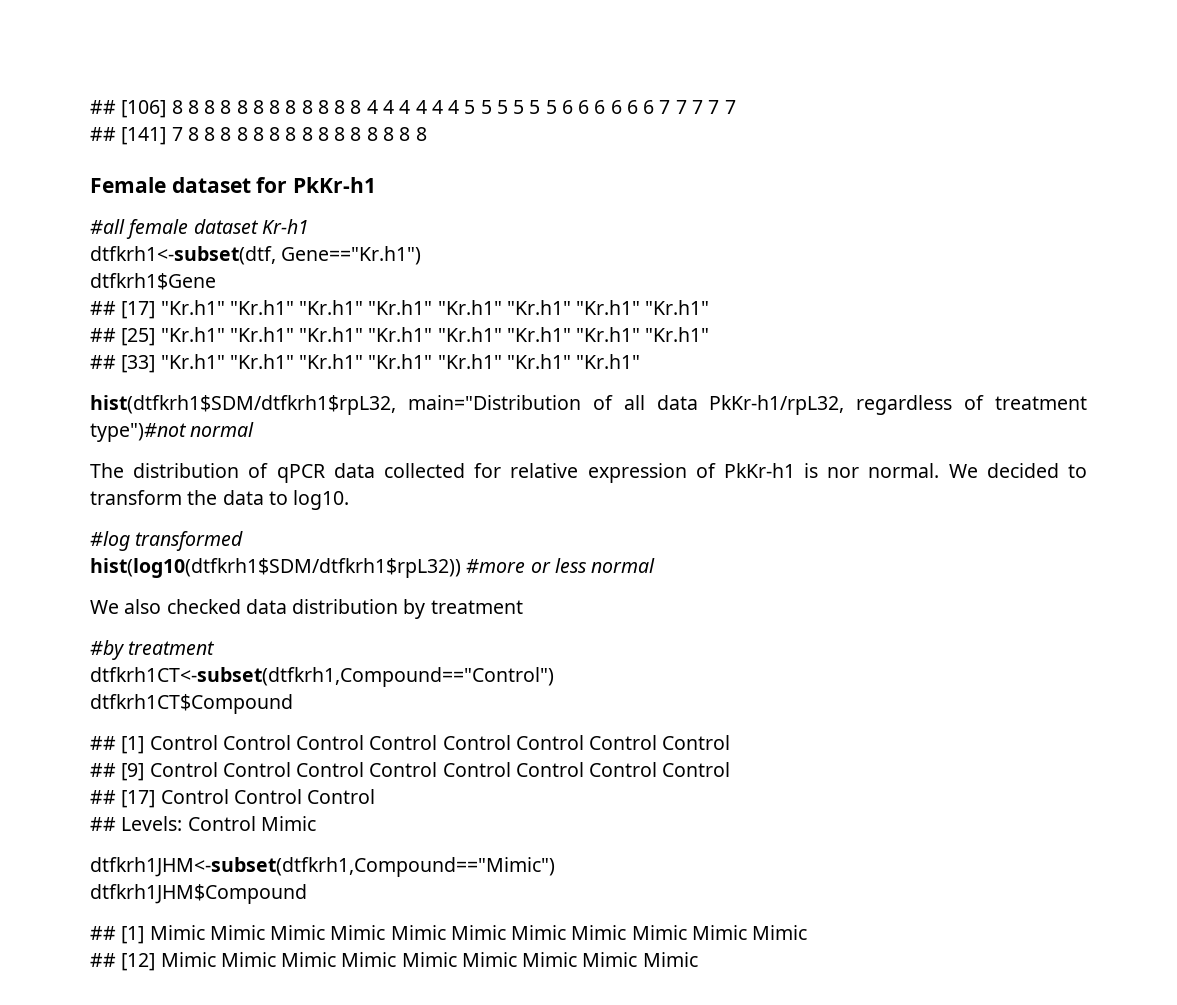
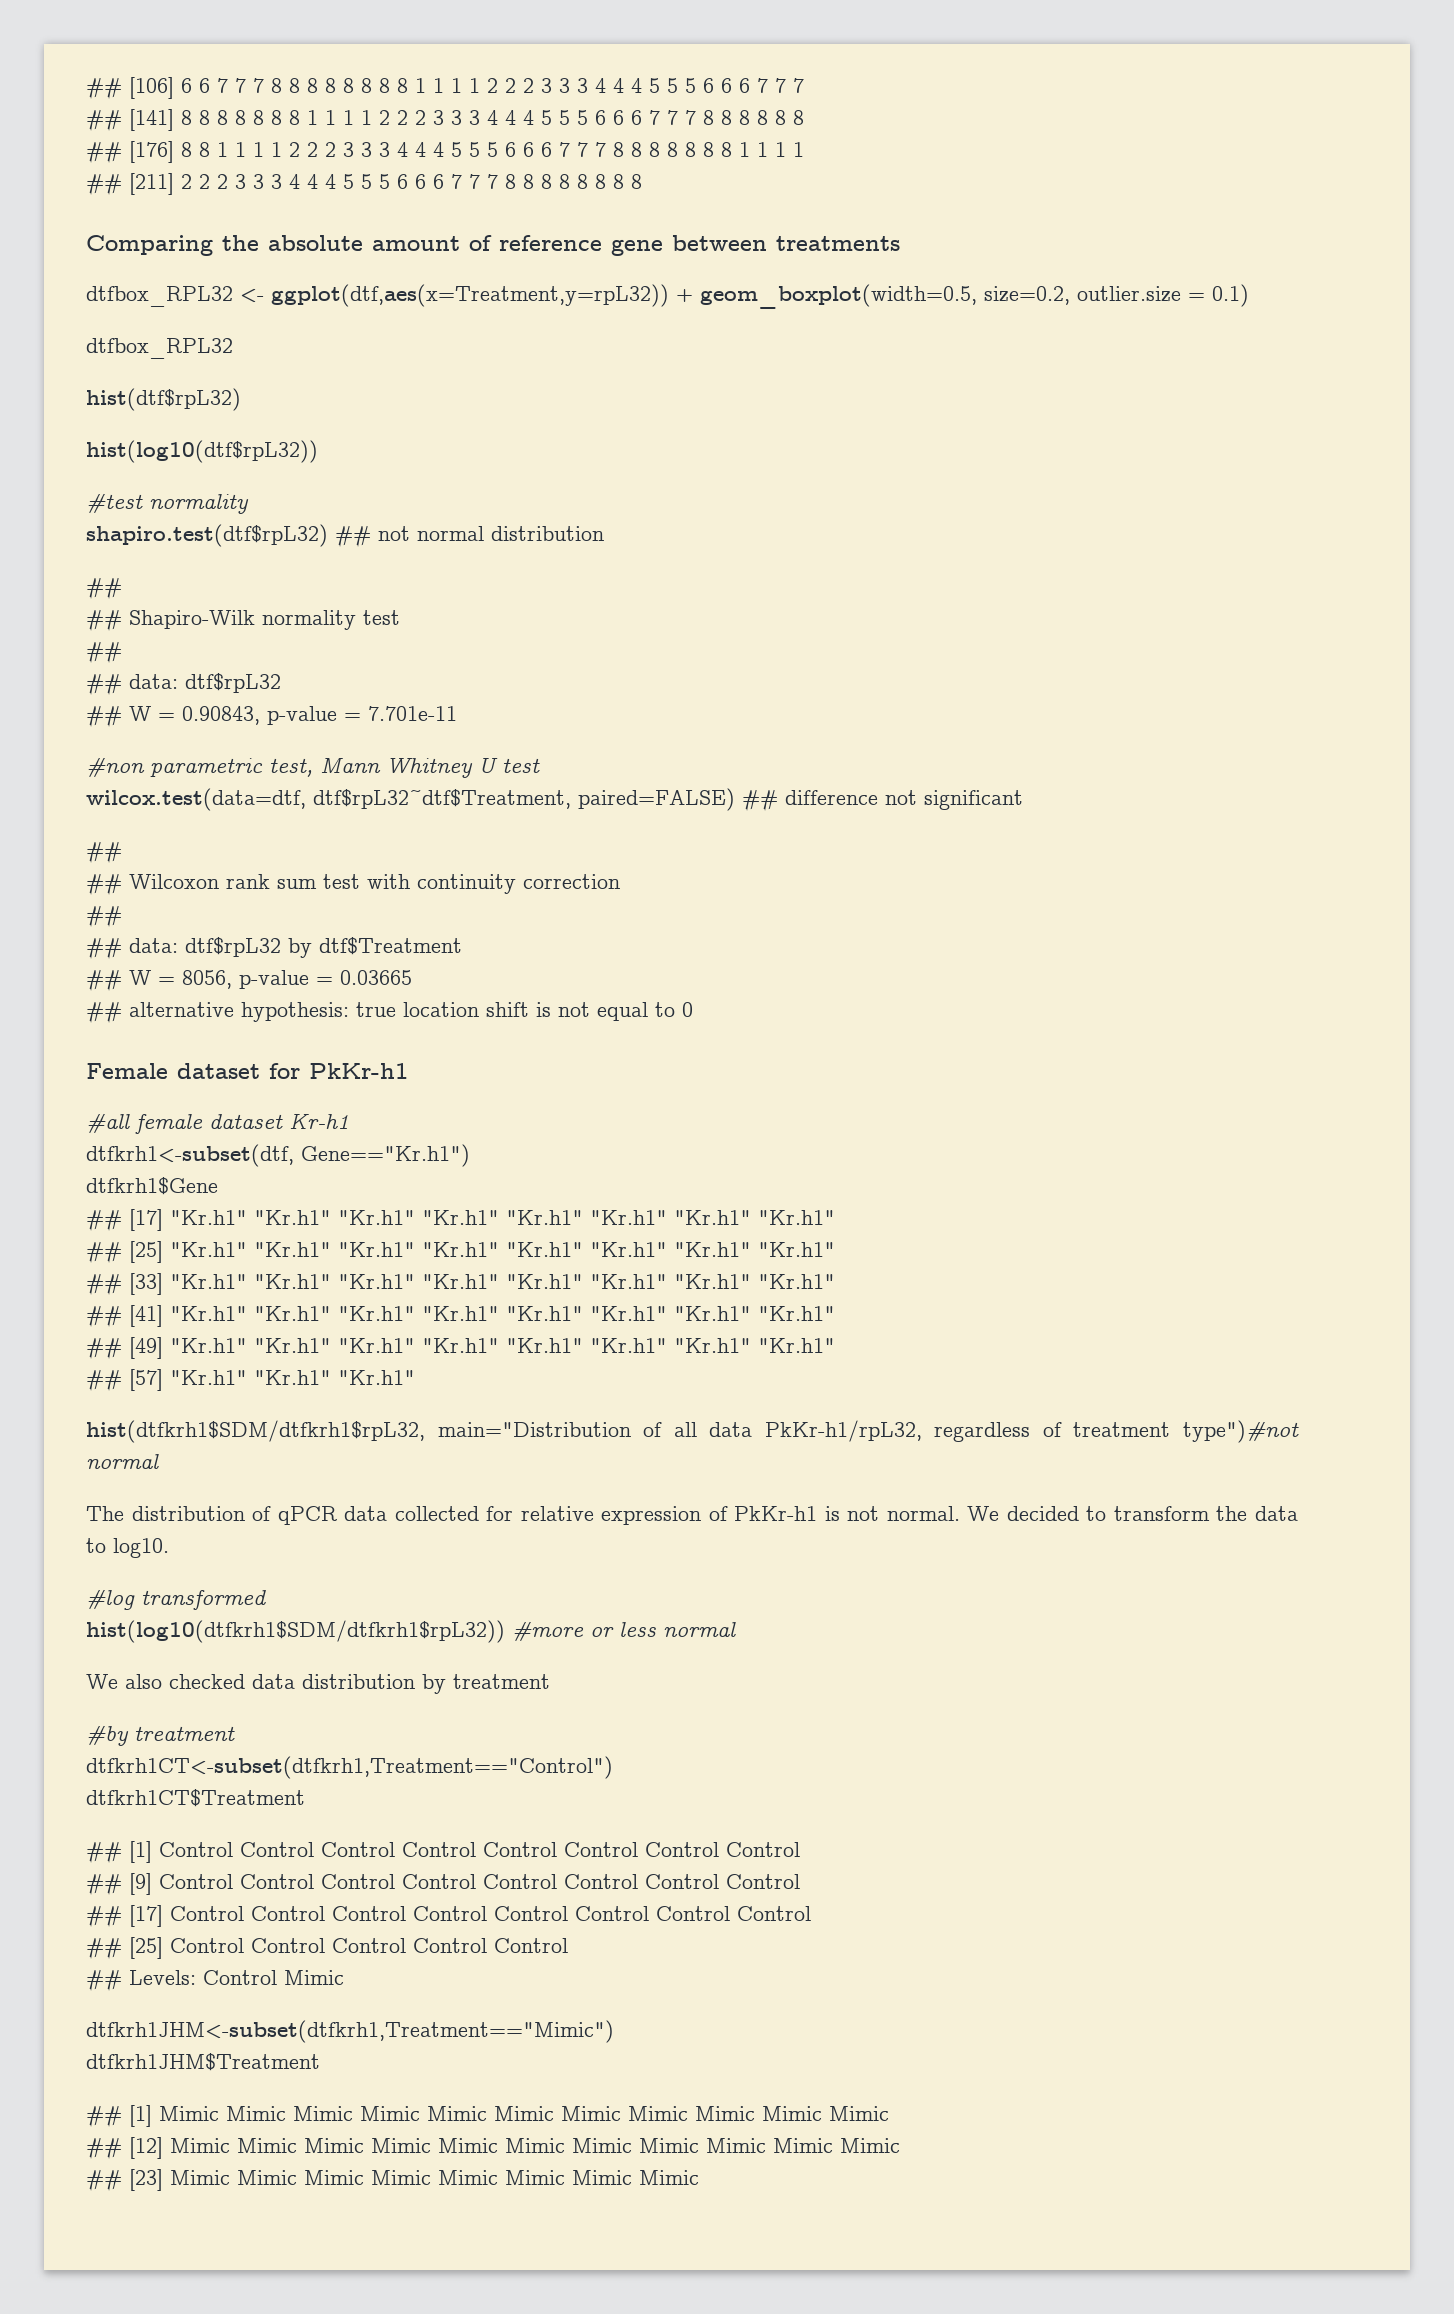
[171,100,736,114] [90,127,427,145] 8 8 8 8 8 8 8 8 8 8 8 8 4 4 4 4 4 4 5 5 5 5 5 5 6 6 6 6 6 6 7 7 7 7 7 // ## [141] 7 8 8 8 8 8 8 8 8 8 8 8 8 8 8 8 -> [181,78,804,93] [86,109,804,132] [86,141,804,164] [86,173,642,196] [86,235,900,256] [86,284,1249,309] [86,338,233,359] [86,388,241,411] [86,440,318,463] [86,494,249,514] [86,524,604,548] [86,578,122,600] [86,610,400,632] [86,642,122,664] [86,673,281,696] [86,706,457,728] [86,757,540,778] [86,788,1023,812] [86,842,122,864] [86,874,620,896] [86,906,122,928] [86,937,462,960] [86,970,412,992] [86,1002,693,1024] 6 6 7 7 7 8 8 8 8 8 8 8 8 1 1 1 1 2 2 2 3 3 3 4 4 4 5 5 5 6 6 6 7 7 7 // ## [141] 8 8 8 8 8 8 8 1 1 1 1 2 2 2 3 3 3 4 4 4 5 5 5 6 6 6 7 7 7 8 8 8 8 8 8 // ## [176] 8 8 1 1 1 1 2 2 2 3 3 3 4 4 4 5 5 5 6 6 6 7 7 7 8 8 8 8 8 8 8 1 1 1 1 // ## [211] 2 2 2 3 3 3 4 4 4 5 5 5 6 6 6 7 7 7 8 8 8 8 8 8 8 8 // Comparing the absolute amount of reference gene between treatments // dtfbox_RPL32 <- ggplot(dtf,aes(x=Treatment,y=rpL32)) + geom_boxplot(width=0.5, size=0.2, outlier.size = 0.1) // dtfbox_RPL32 // hist(dtf$rpL32) // hist(log10(dtf$rpL32)) // #test normality // shapiro.test(dtf$rpL32) ## not normal distribution // ## // ## Shapiro-Wilk normality test // ## // ## data: dtf$rpL32 // ## W = 0.90843, p-value = 7.701e-11 // #non parametric test, Mann Whitney U test // wilcox.test(data=dtf, dtf$rpL32~dtf$Treatment, paired=FALSE) ## difference not significant // ## // ## Wilcoxon rank sum test with continuity correction // ## // ## data: dtf$rpL32 by dtf$Treatment // ## W = 8056, p-value = 0.03665 // ## alternative hypothesis: true location shift is not equal to 0
(641, 361) none -> [758,1274,835,1289] [86,1305,835,1328] [86,1337,835,1360] [86,1369,415,1392] "Kr.h1" // ## [41] "Kr.h1" "Kr.h1" "Kr.h1" "Kr.h1" "Kr.h1" "Kr.h1" "Kr.h1" "Kr.h1" // ## [49] "Kr.h1" "Kr.h1" "Kr.h1" "Kr.h1" "Kr.h1" "Kr.h1" "Kr.h1" "Kr.h1" // ## [57] "Kr.h1" "Kr.h1" "Kr.h1"
[827,467,860,478] nor -> [847,1506,880,1521] not
[90,667,554,687] [90,694,293,714] dtfkrh1CT<-subset(dtfkrh1,Compound=="Control") // dtfkrh1CT$Compound -> [86,1756,613,1779] [86,1789,305,1807] dtfkrh1CT<-subset(dtfkrh1,Treatment=="Control") // dtfkrh1CT$Treatment
(376, 796) none -> [413,1906,811,1921] [86,1937,568,1960] Control Control Control Control Control // ## [25] Control Control Control Control Control
[90,857,555,877] [90,884,307,904] dtfkrh1JHM<-subset(dtfkrh1,Compound=="Mimic") // dtfkrh1JHM$Compound -> [86,2020,614,2043] [86,2053,320,2071] dtfkrh1JHM<-subset(dtfkrh1,Treatment=="Mimic") // dtfkrh1JHM$Treatment
(698, 959) none -> [773,2138,900,2153] [86,2169,699,2192] Mimic Mimic // ## [23] Mimic Mimic Mimic Mimic Mimic Mimic Mimic Mimic

